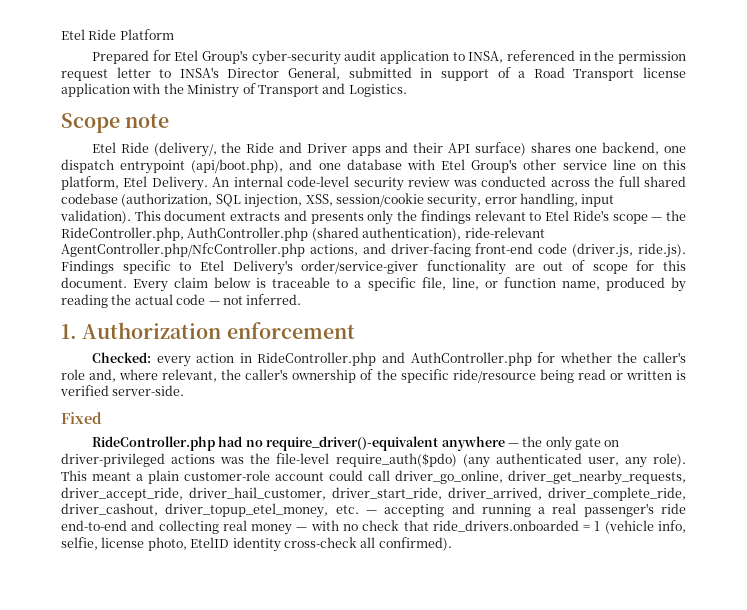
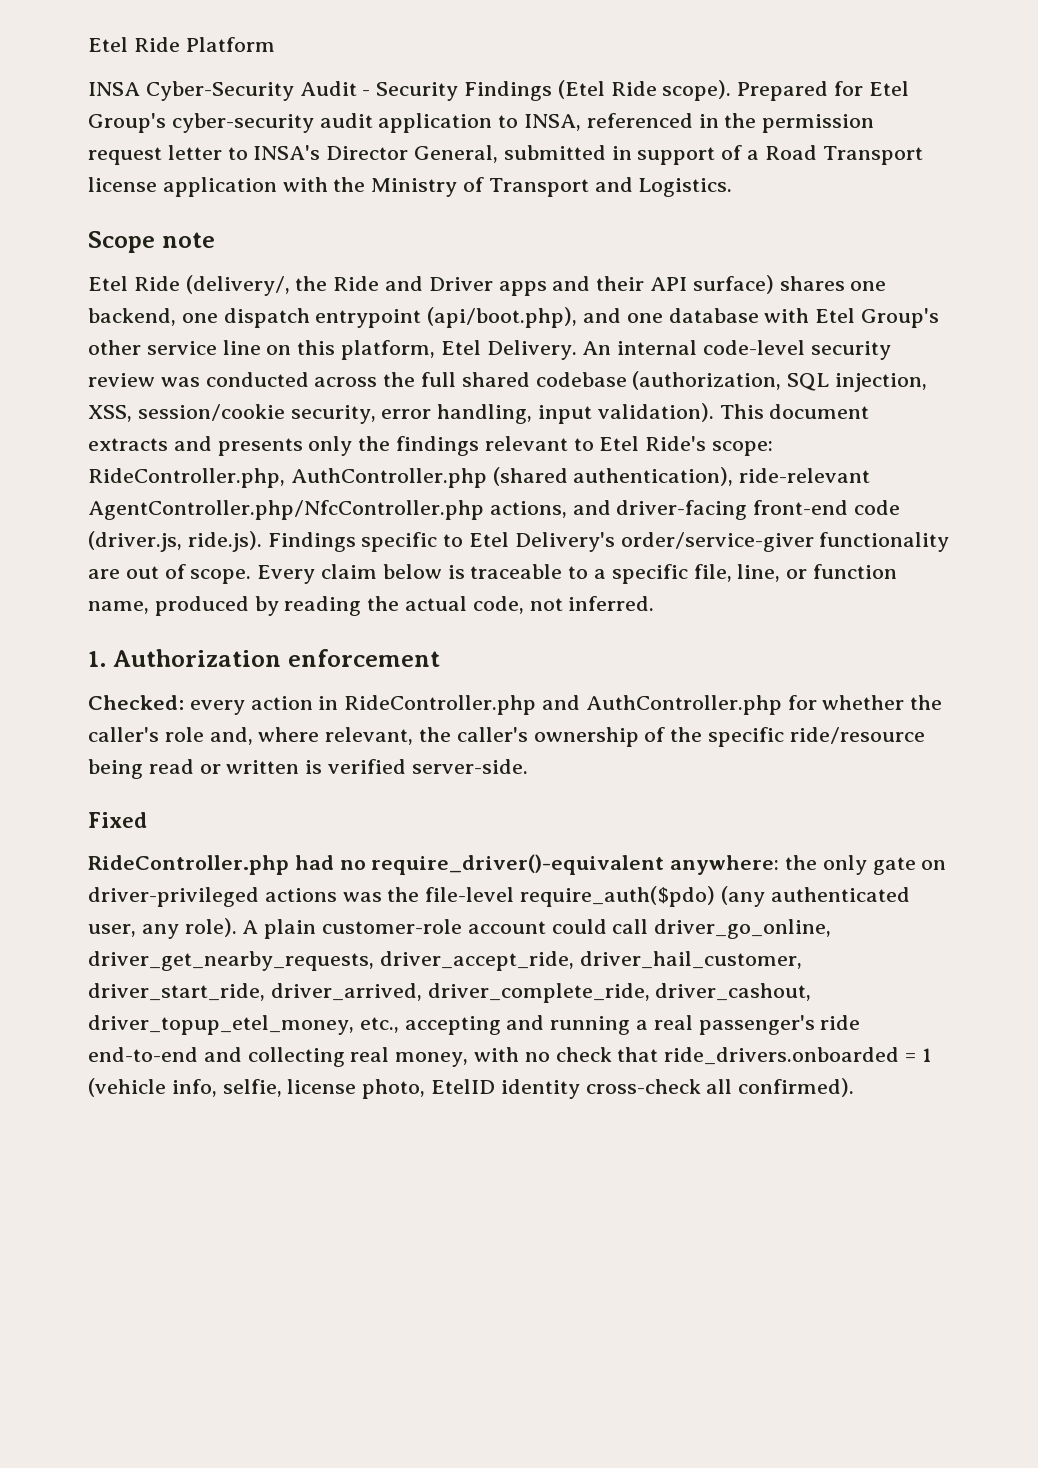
(174, 34) none -> [88,80,732,101] INSA Cyber-Security Audit - Security Findings (Etel Ride scope).
[612,210,687,224] scope — the -> [712,441,774,456] scope:
[592,260,686,274] [61,277,127,288] scope for this document. -> [190,569,252,584] scope.
[176,294,220,305] code — -> [472,596,524,614] code,
[441,436,519,451] anywhere — -> [670,855,780,875] anywhere:
[61,470,143,481] This meant a -> [242,920,259,934] A
[335,505,377,514] etc. — -> [359,1017,399,1033] etc.,
[251,524,308,535] money — -> [395,1052,469,1067] money,

